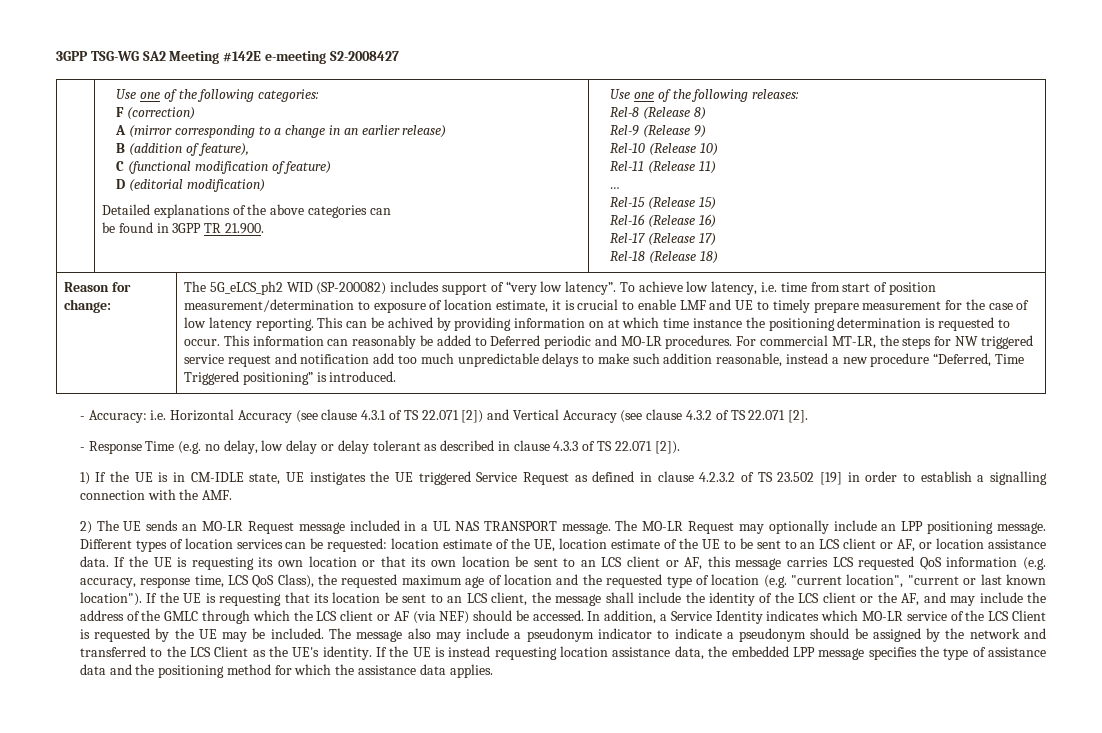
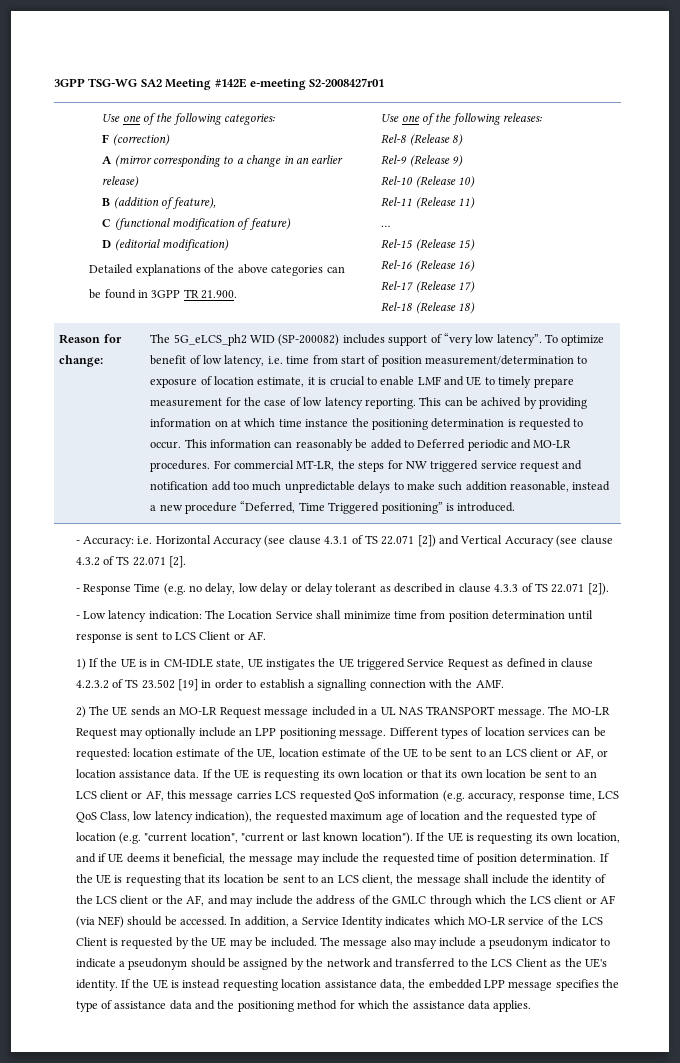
[329,51,399,61] S2-2008427 -> [309,78,385,87] S2-2008427r01
[638,281,683,292] achieve -> [561,335,605,346] [150,355,201,365] optimize benefit of
(680, 447) none -> [75,610,594,622] [75,631,267,643] // - Low latency indication: The Location Service shall minimize time from position determination until response is sent to LCS Client or AF.
[277,574,314,588] Class), -> [99,811,253,823] Class, low latency indication),
(282, 599) none -> [535,832,620,843] [75,853,609,865] [75,874,181,886] its own location, and if UE deems it beneficial, the message may include the requested time of position determination. If the UE is requesting

